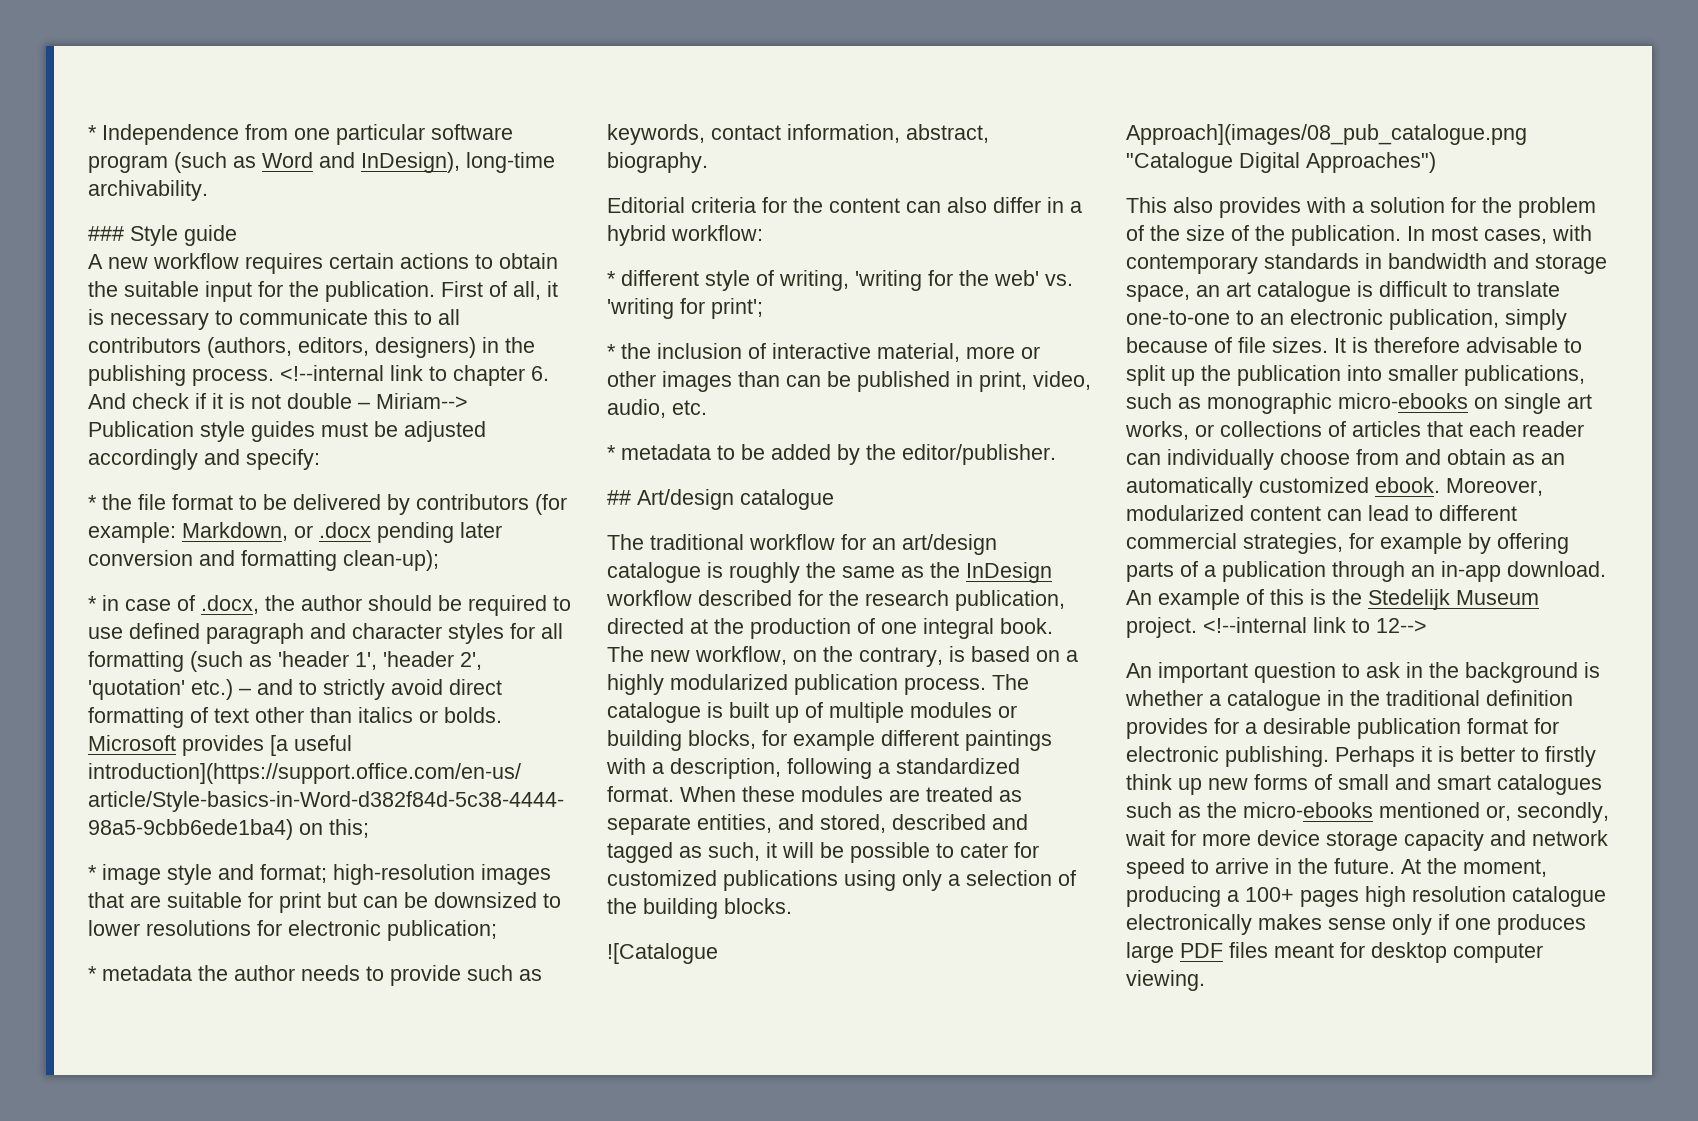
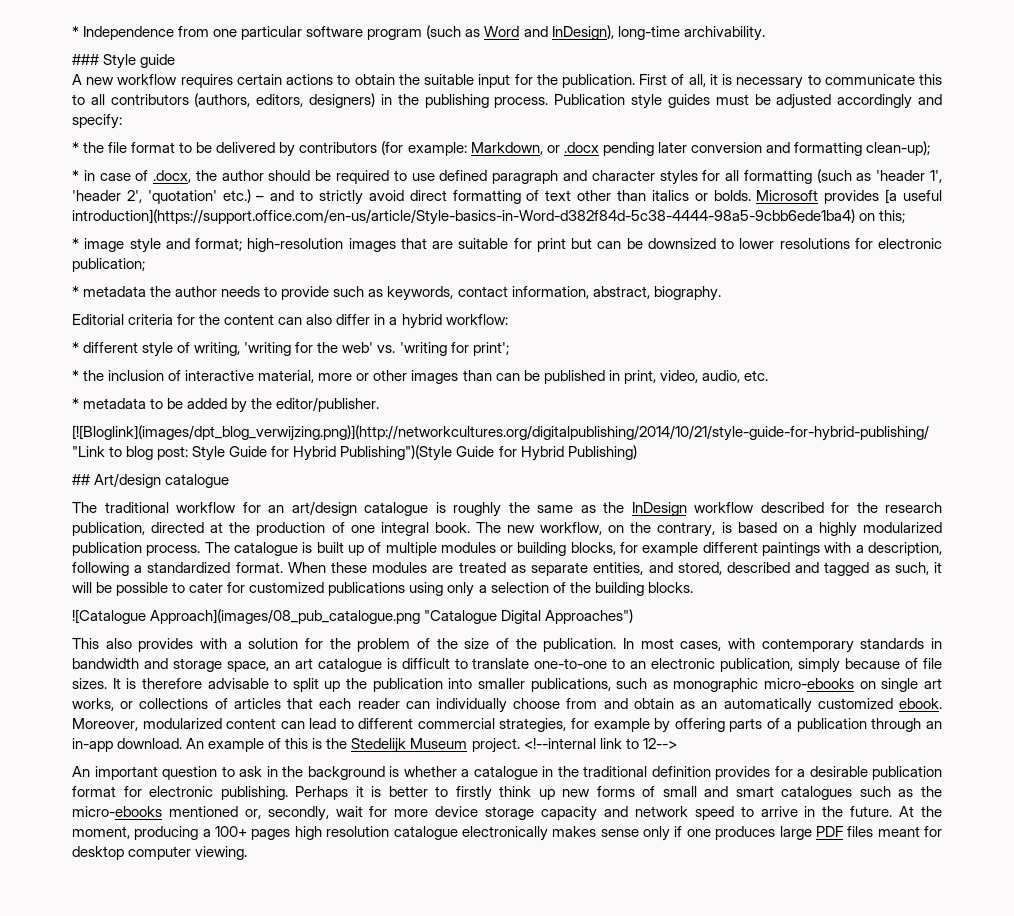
[280,365,549,386] [88,393,468,409] <!--internal link to chapter 6. And check if it is not double – Miriam--> -> (549, 102) none
(1056, 454) none -> [72,425,929,441] [72,445,637,461] // [![Bloglink](images/dpt_blog_verwijzing.png)](http://networkcultures.org/digitalpublishing/2014/10/21/style-guide-for-hybrid-publishing/ "Link to blog post: Style Guide for Hybrid Publishing")(Style Guide for Hybrid Publishing)

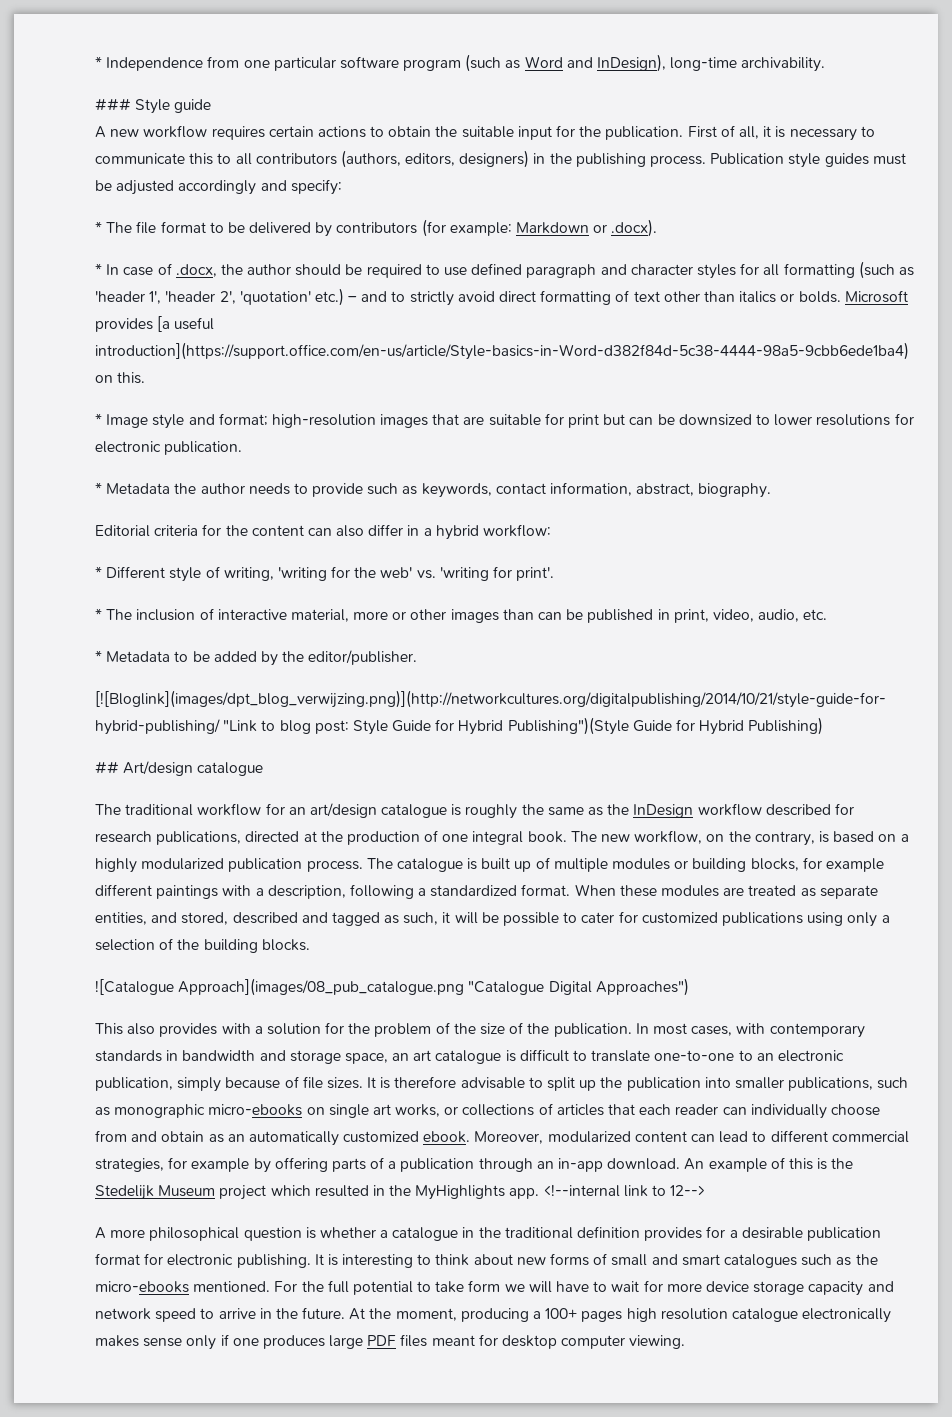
[83,142,105,153] the -> [106,222,133,233] The
[470,141,930,156] [72,170,95,181] Markdown, or .docx pending later conversion and formatting clean-up); // * in -> [516,219,658,237] [95,263,120,275] Markdown or .docx). // * In
[879,210,906,223] [72,238,125,252] this; // * image -> [117,372,146,384] [95,413,149,428] this. // * Image
[72,258,145,272] [72,286,147,297] publication; // * metadata -> [164,441,243,455] [95,482,171,494] publication. // * Metadata
[83,342,139,353] different -> [106,566,166,578] Different
[472,342,509,356] [72,370,105,381] print'; // * the -> [516,567,555,581] [95,608,133,620] print'. // * The
[83,398,147,409] metadata -> [106,651,171,662] Metadata
[856,502,942,513] [72,522,145,536] the research publication, -> [95,831,242,845] research publications,
[471,738,677,753] [72,766,385,780] project. <!--internal link to 12--> // An important question to ask in the background -> [219,1184,706,1200] [95,1227,302,1241] project which resulted in the MyHighlights app. <!--internal link to 12--> // A more philosophical question
[295,786,555,801] Perhaps it is better to firstly think up -> [314,1254,513,1268] It is interesting to think about
[168,806,329,821] mentioned or, secondly, -> [193,1280,608,1295] mentioned. For the full potential to take form we will have to

